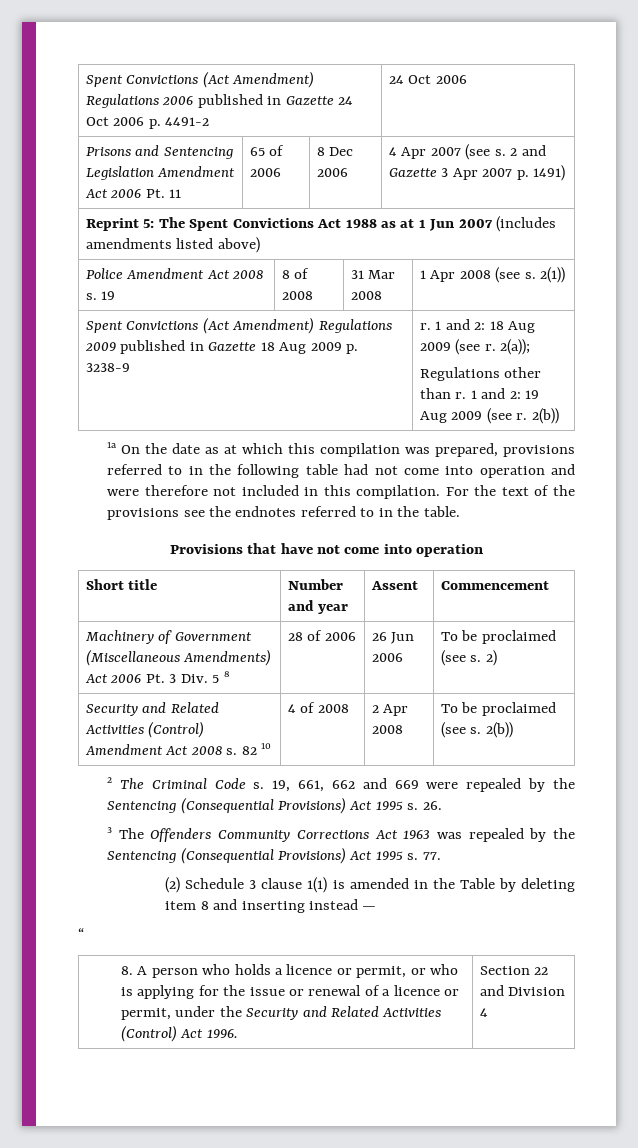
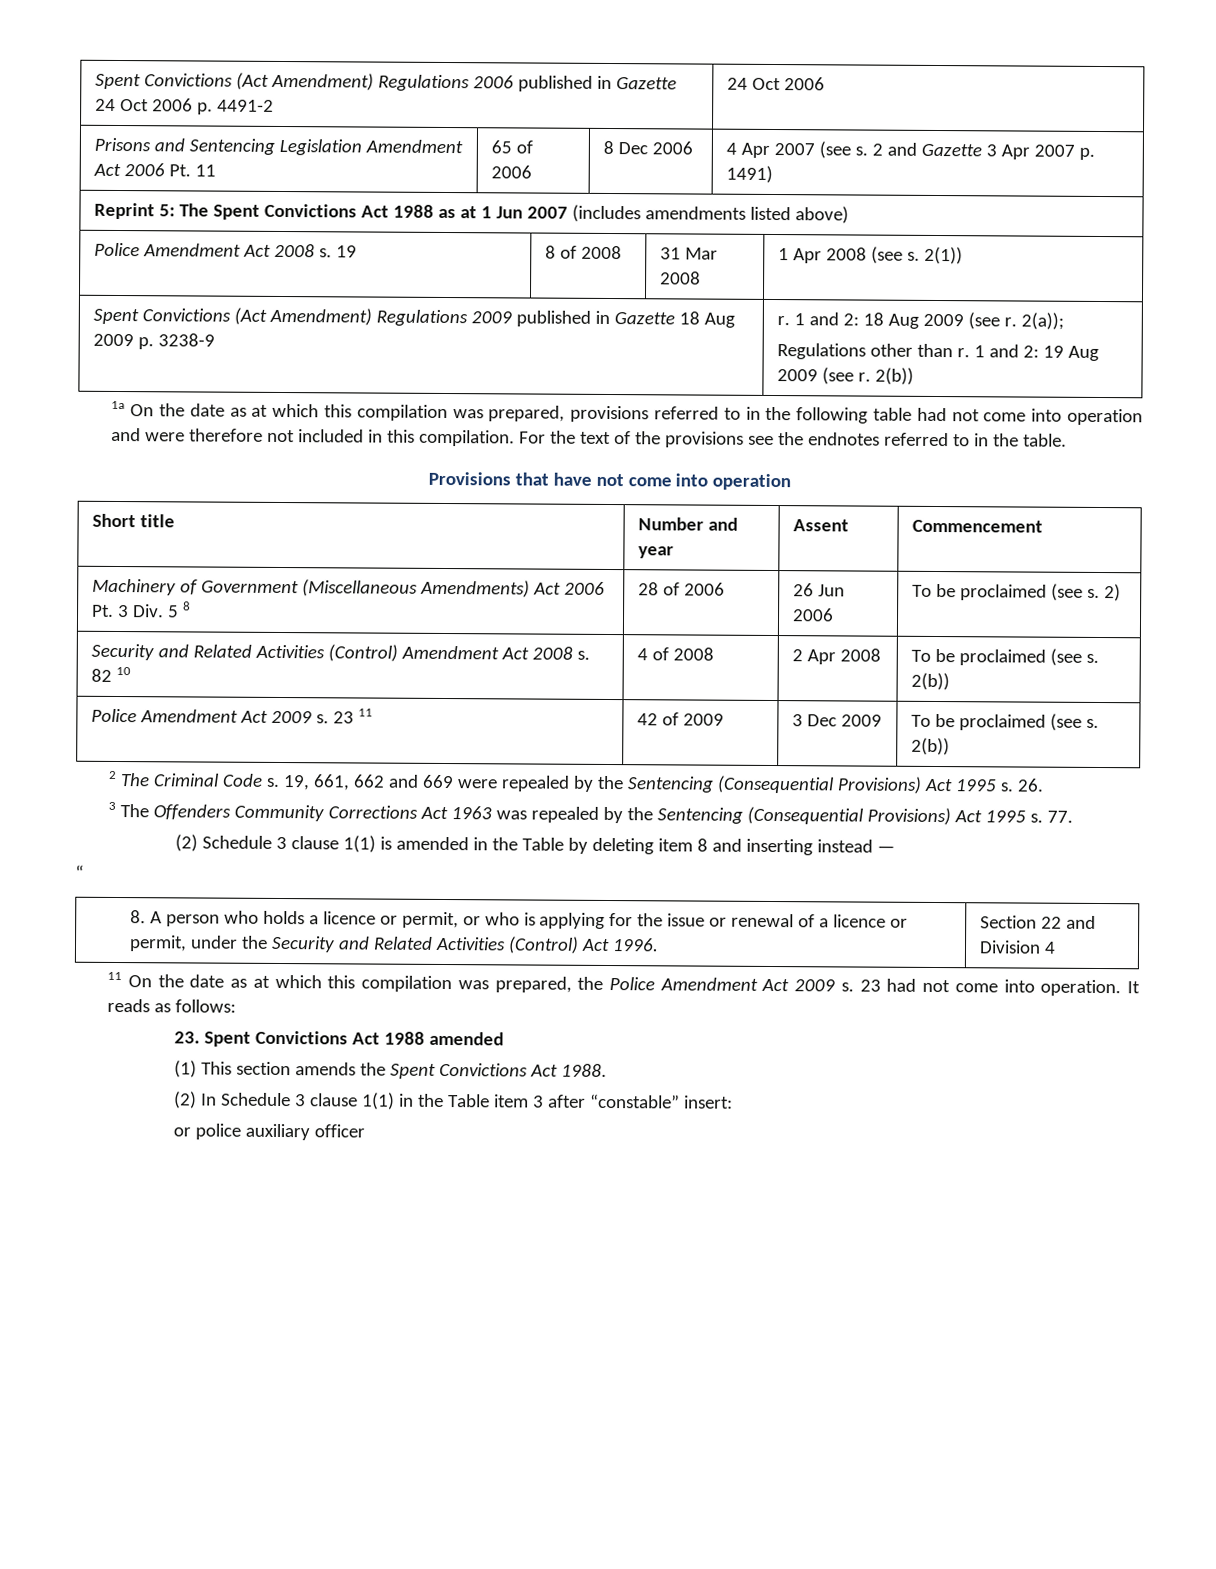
(513, 730) none -> [90,708,373,724] [636,712,724,726] [791,714,882,727] [910,713,1099,731] [910,737,950,756] // Police Amendment Act 2009 s. 23 11 | 42 of 2009 | 3 Dec 2009 | To be proclaimed (see s. 2(b))
(488, 1012) none -> [107,971,1140,997] [107,998,237,1013] [173,1030,504,1047] [173,1060,607,1079] [173,1091,733,1110] [172,1123,365,1141] // 11 On the date as at which this compilation was prepared, the Police Amendment Act 2009 s. 23 had not come into operation. It reads as follows: // 23. Spent Convictions Act 1988 amended // (1) This section amends the Spent Convictions Act 1988. // (2) In Schedule 3 clause 1(1) in the Table item 3 after “constable” insert: // or police auxiliary officer

